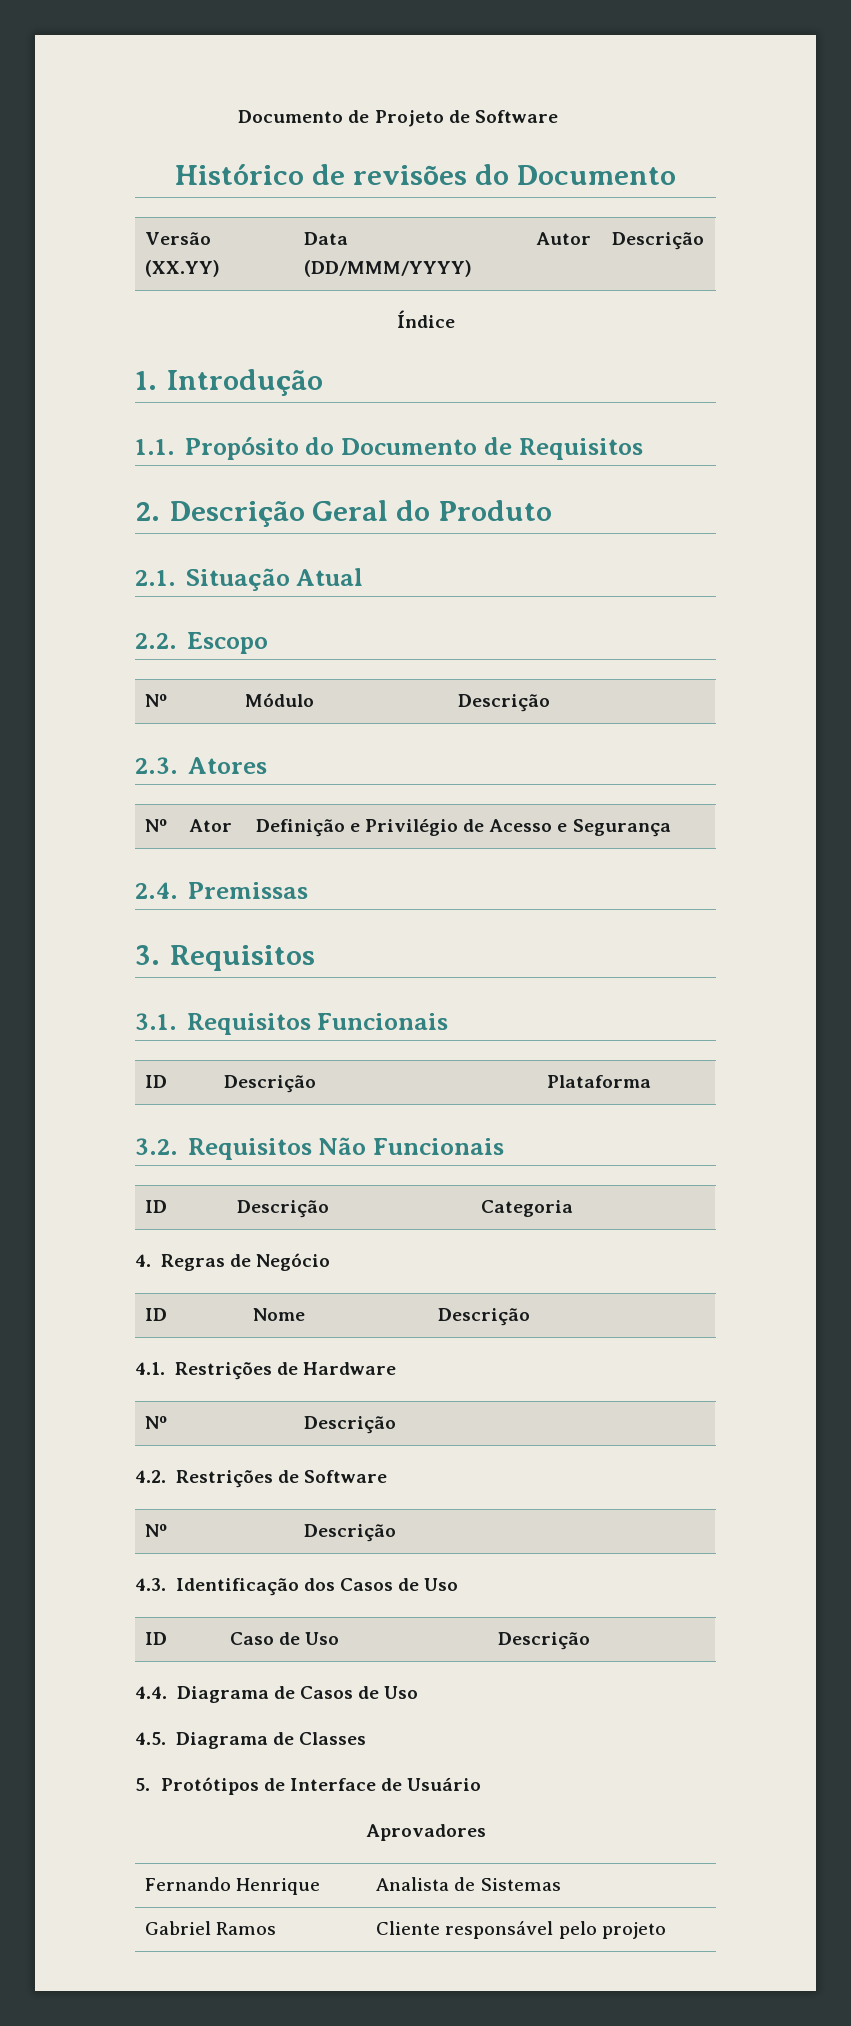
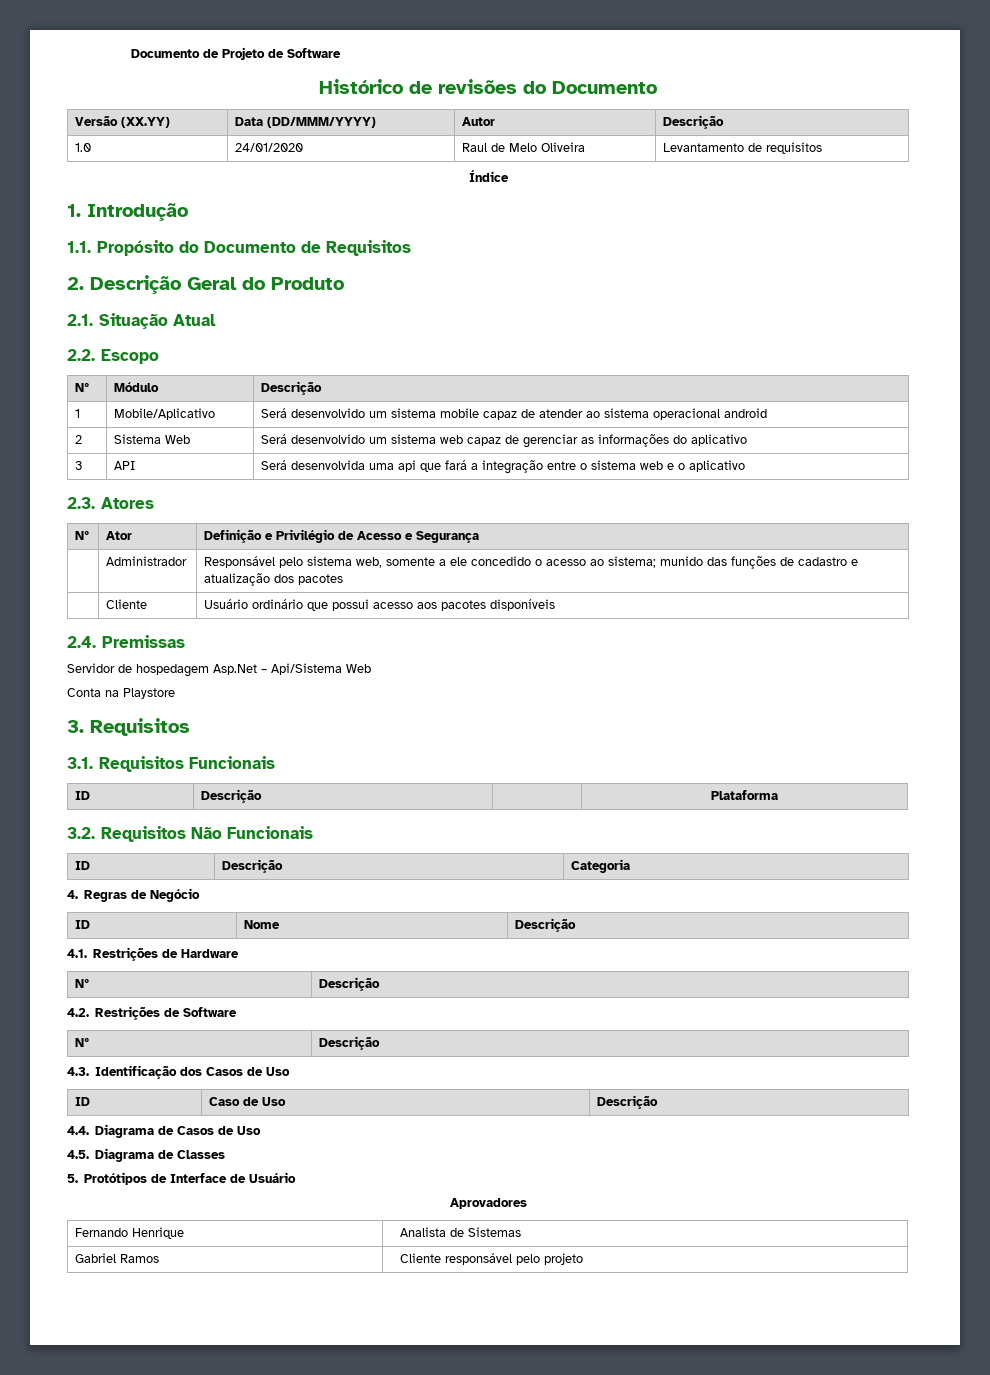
(704, 241) none -> [75,143,92,152] [235,143,304,152] [462,142,586,152] [663,142,823,154] // 1.0 | 24/01/2020 | Raul de Melo Oliveira | Levantamento de requisitos
(550, 703) none -> [75,409,81,418] [114,408,216,420] [261,408,768,420] [75,435,83,444] [114,434,191,444] [261,434,748,448] [75,461,83,470] [114,461,136,470] [261,460,746,474] // 1 | Mobile/Aplicativo | Será desenvolvido um sistema mobile capaz de atender ao sistema operacional android // 2 | Sistema Web | Será desenvolvido um sistema web capaz de gerenciar as informações do aplicativo // 3 | API | Será desenvolvida uma api que fará a integração entre o sistema web e o aplicativo
[135,882,308,899] // 2.4. Premissas -> [106,556,188,566] [204,556,859,569] [204,573,344,586] [106,599,148,609] [204,599,556,611] [67,635,186,648] [67,663,371,677] [67,688,175,699] // | Administrador | Responsável pelo sistema web, somente a ele concedido o acesso ao sistema; munido das funções de cadastro e atualização dos pacotes // | Cliente | Usuário ordinário que possui acesso aos pacotes disponíveis // 2.4. Premissas // Servidor de hospedagem Asp.Net – Api/Sistema Web // Conta na Playstore

